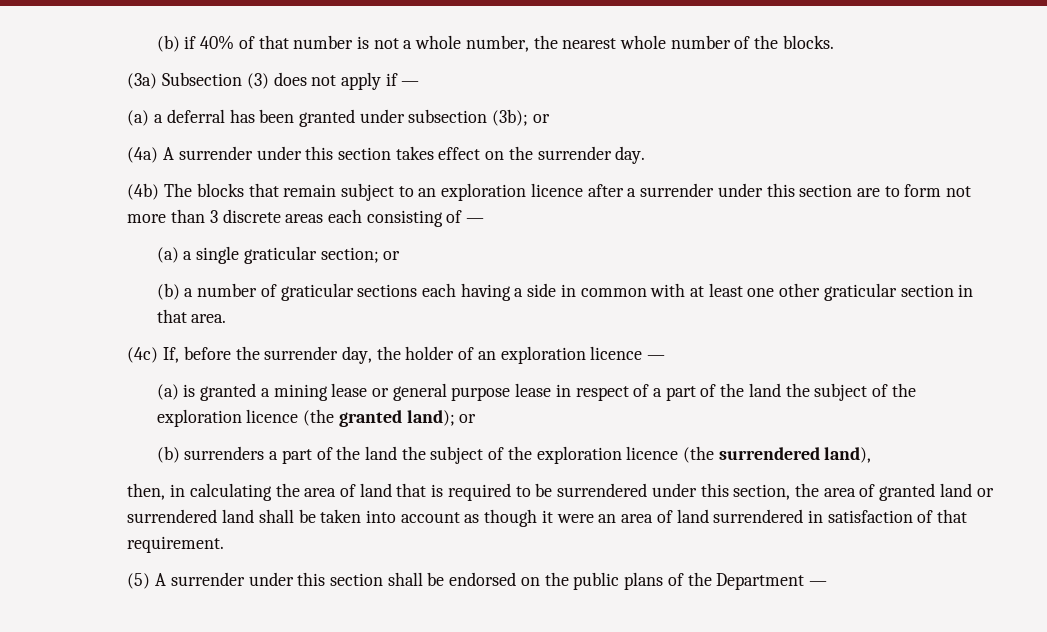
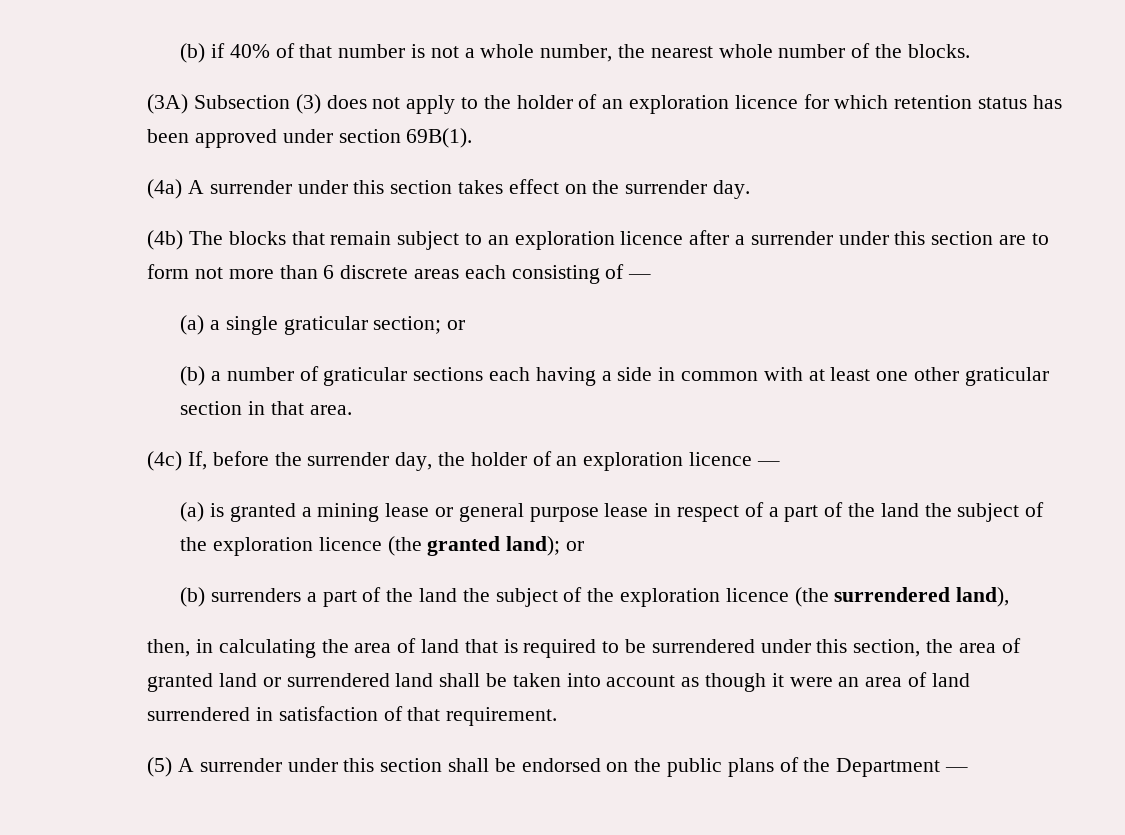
[127,73,158,89] (3a) -> [147,94,189,114] (3A)
[385,73,420,86] [127,109,550,127] if — // (a) a deferral has been granted under subsection (3b); or -> [460,94,1062,114] [147,128,473,148] to the holder of an exploration licence for which retention status has been approved under section 69B(1).
[209,210,218,223] 3 -> [323,265,335,279] 6

